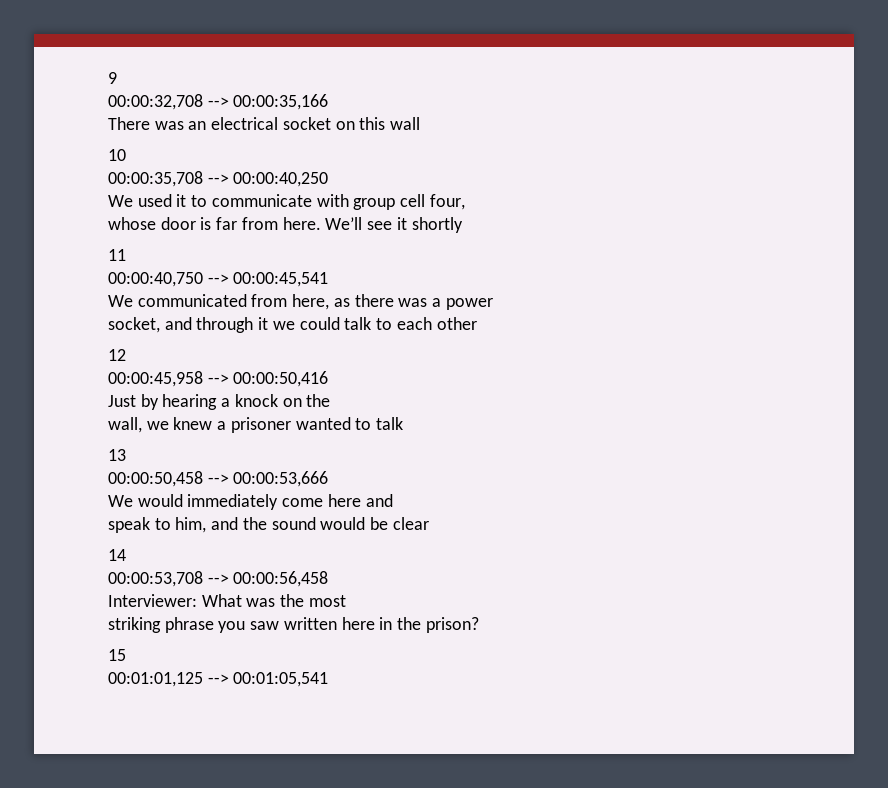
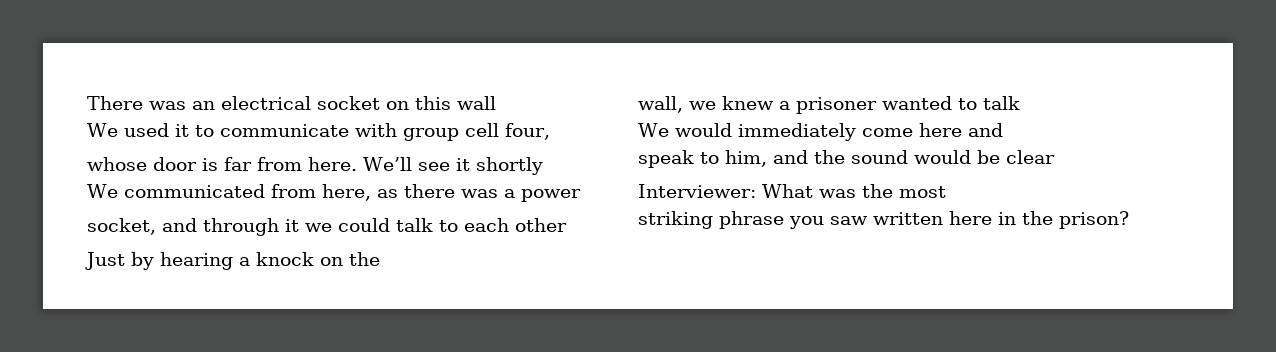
[108,72,117,84] [108,94,329,110] 9 // 00:00:32,708 --> 00:00:35,166 // -> (87, 103) none
[108,149,126,161] [108,171,329,187] // 10 // 00:00:35,708 --> 00:00:40,250 -> (496, 103) none
[108,249,126,261] [108,272,329,287] // 11 // 00:00:40,750 --> 00:00:45,541 -> (543, 166) none
[108,349,126,361] [108,371,329,387] // 12 // 00:00:45,958 --> 00:00:50,416 -> (567, 225) none
[108,449,126,461] [108,471,329,487] // 13 // 00:00:50,458 --> 00:00:53,666 -> (1020, 103) none
[108,549,126,561] [108,571,329,587] // 14 // 00:00:53,708 --> 00:00:56,458 -> (1055, 157) none
[108,649,126,661] [108,672,329,687] // 15 // 00:01:01,125 --> 00:01:05,541 -> (1129, 220) none

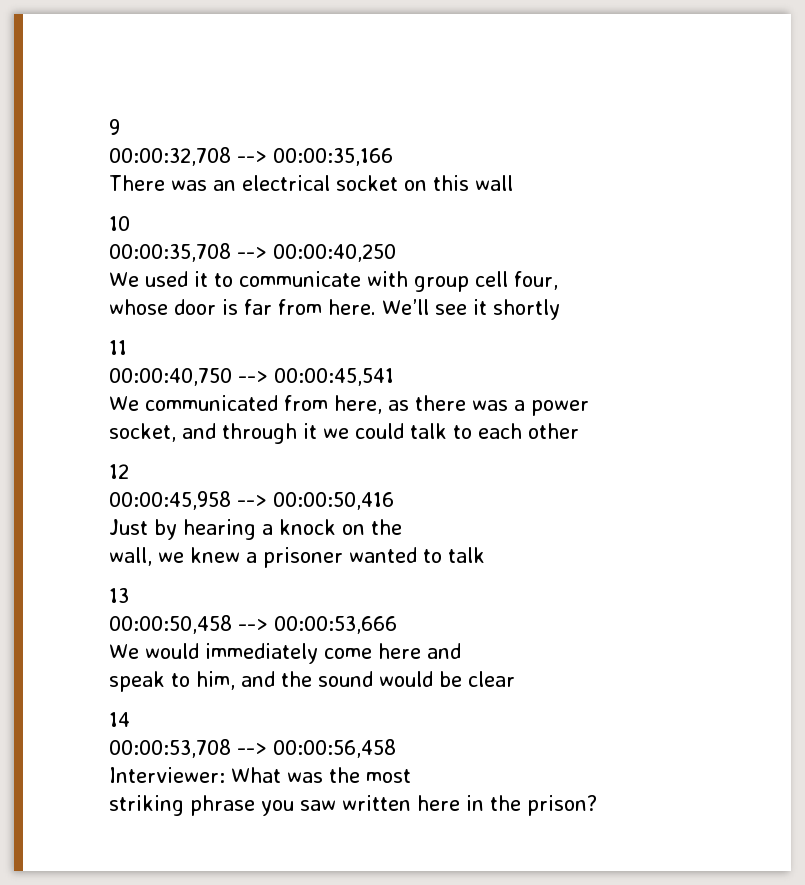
(87, 103) none -> [109,119,120,135] [109,147,393,166] 9 // 00:00:32,708 --> 00:00:35,166 //
(496, 103) none -> [109,216,130,231] [109,243,396,262] // 10 // 00:00:35,708 --> 00:00:40,250
(543, 166) none -> [109,340,127,355] [109,368,394,386] // 11 // 00:00:40,750 --> 00:00:45,541
(567, 225) none -> [109,464,129,479] [109,491,394,510] // 12 // 00:00:45,958 --> 00:00:50,416
(1020, 103) none -> [109,588,129,603] [109,615,397,634] // 13 // 00:00:50,458 --> 00:00:53,666
(1055, 157) none -> [109,712,130,727] [109,739,396,758] // 14 // 00:00:53,708 --> 00:00:56,458

